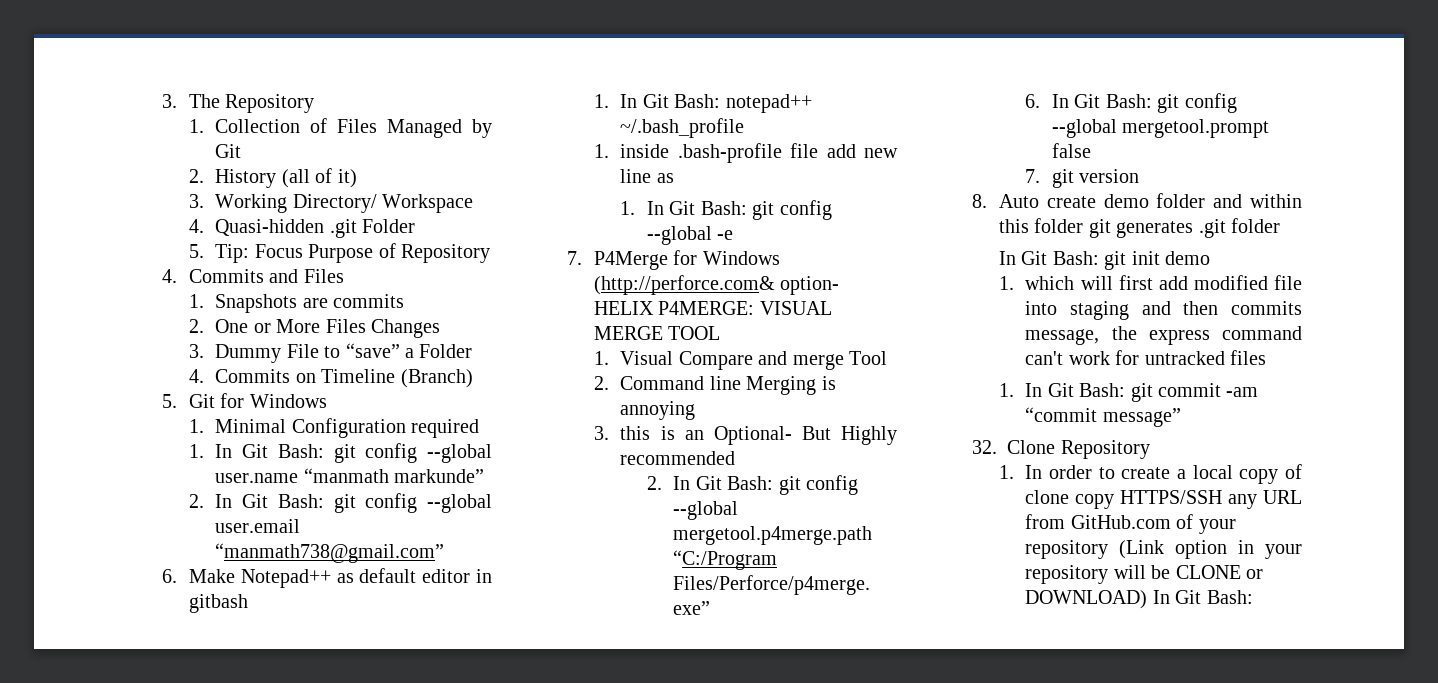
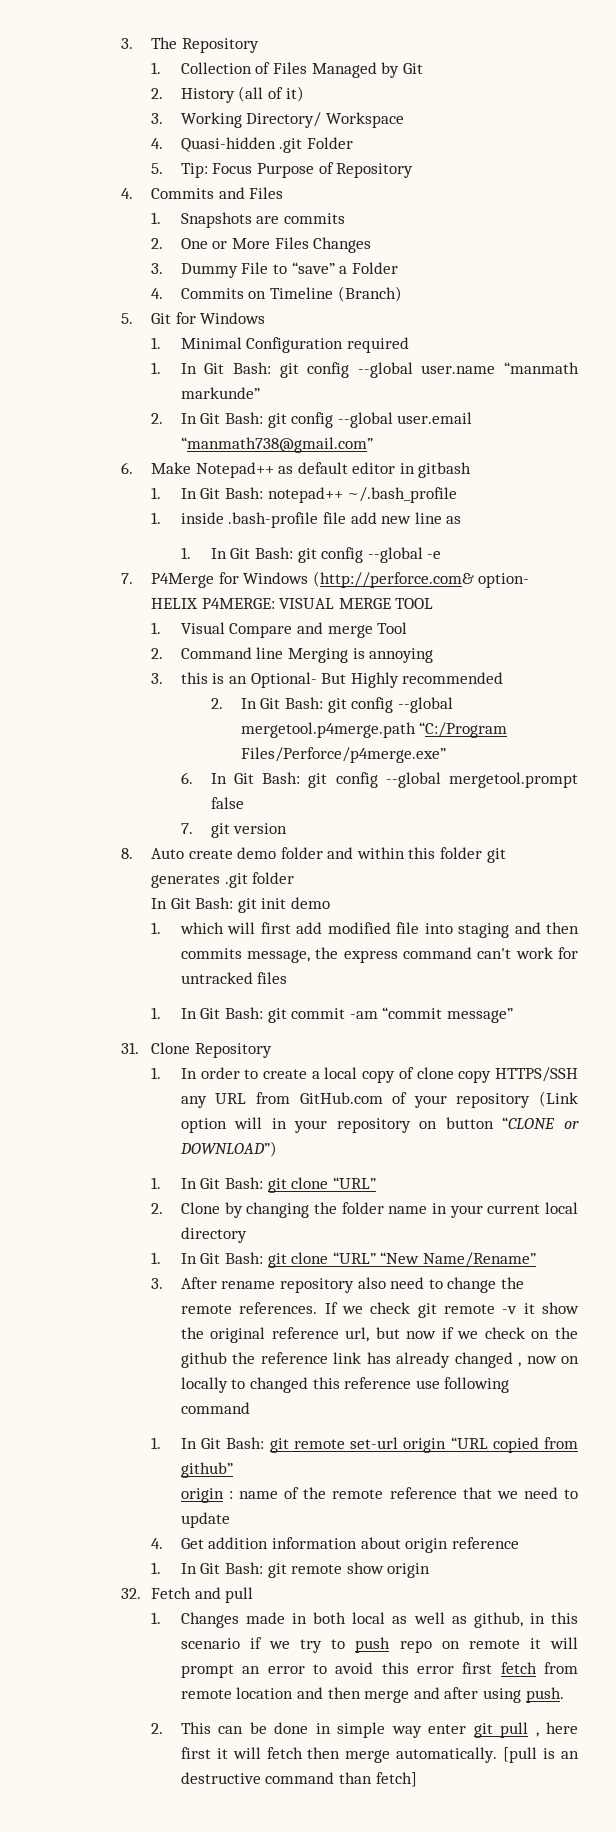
[972,440,998,454] 32. -> [120,1042,139,1054] 31.
(1228, 549) none -> [234,1117,263,1129] will
[1113,565,1264,579] [1025,590,1253,609] will be CLONE or DOWNLOAD) In Git Bash: -> [419,1117,579,1129] [179,1141,277,1157] [150,1177,376,1193] [150,1202,578,1218] [180,1227,247,1243] [150,1252,537,1268] [150,1277,525,1293] [180,1302,579,1318] [180,1327,578,1343] [180,1352,580,1368] [180,1377,510,1393] [180,1402,250,1414] [150,1437,578,1453] [180,1462,233,1478] [180,1487,578,1503] [180,1512,230,1528] [150,1537,519,1553] [150,1562,431,1578] [120,1587,254,1603] [150,1612,578,1628] [180,1637,578,1653] [180,1662,578,1678] [180,1687,564,1703] [150,1722,578,1738] [180,1747,579,1763] [180,1772,417,1787] on button “CLONE or DOWNLOAD”) // 1. In Git Bash: git clone “URL” // 2. Clone by changing the folder name in your current local directory // 1. In Git Bash: git clone “URL” “New Name/Rename” // 3. After rename repository also need to change the remote references. If we check git remote -v it show the original reference url, but now if we check on the github the reference link has already changed , now on locally to changed this reference use following command // 1. In Git Bash: git remote set-url origin “URL copied from github” // origin : name of the remote reference that we need to update // 4. Get addition information about origin reference // 1. In Git Bash: git remote show origin // 32. Fetch and pull // 1. Changes made in both local as well as github, in this scenario if we try to push repo on remote it will prompt an error to avoid this error first fetch from remote location and then merge and after using push. // 2. This can be done in simple way enter git pull , here first it will fetch then merge automatically. [pull is an destructive command than fetch]

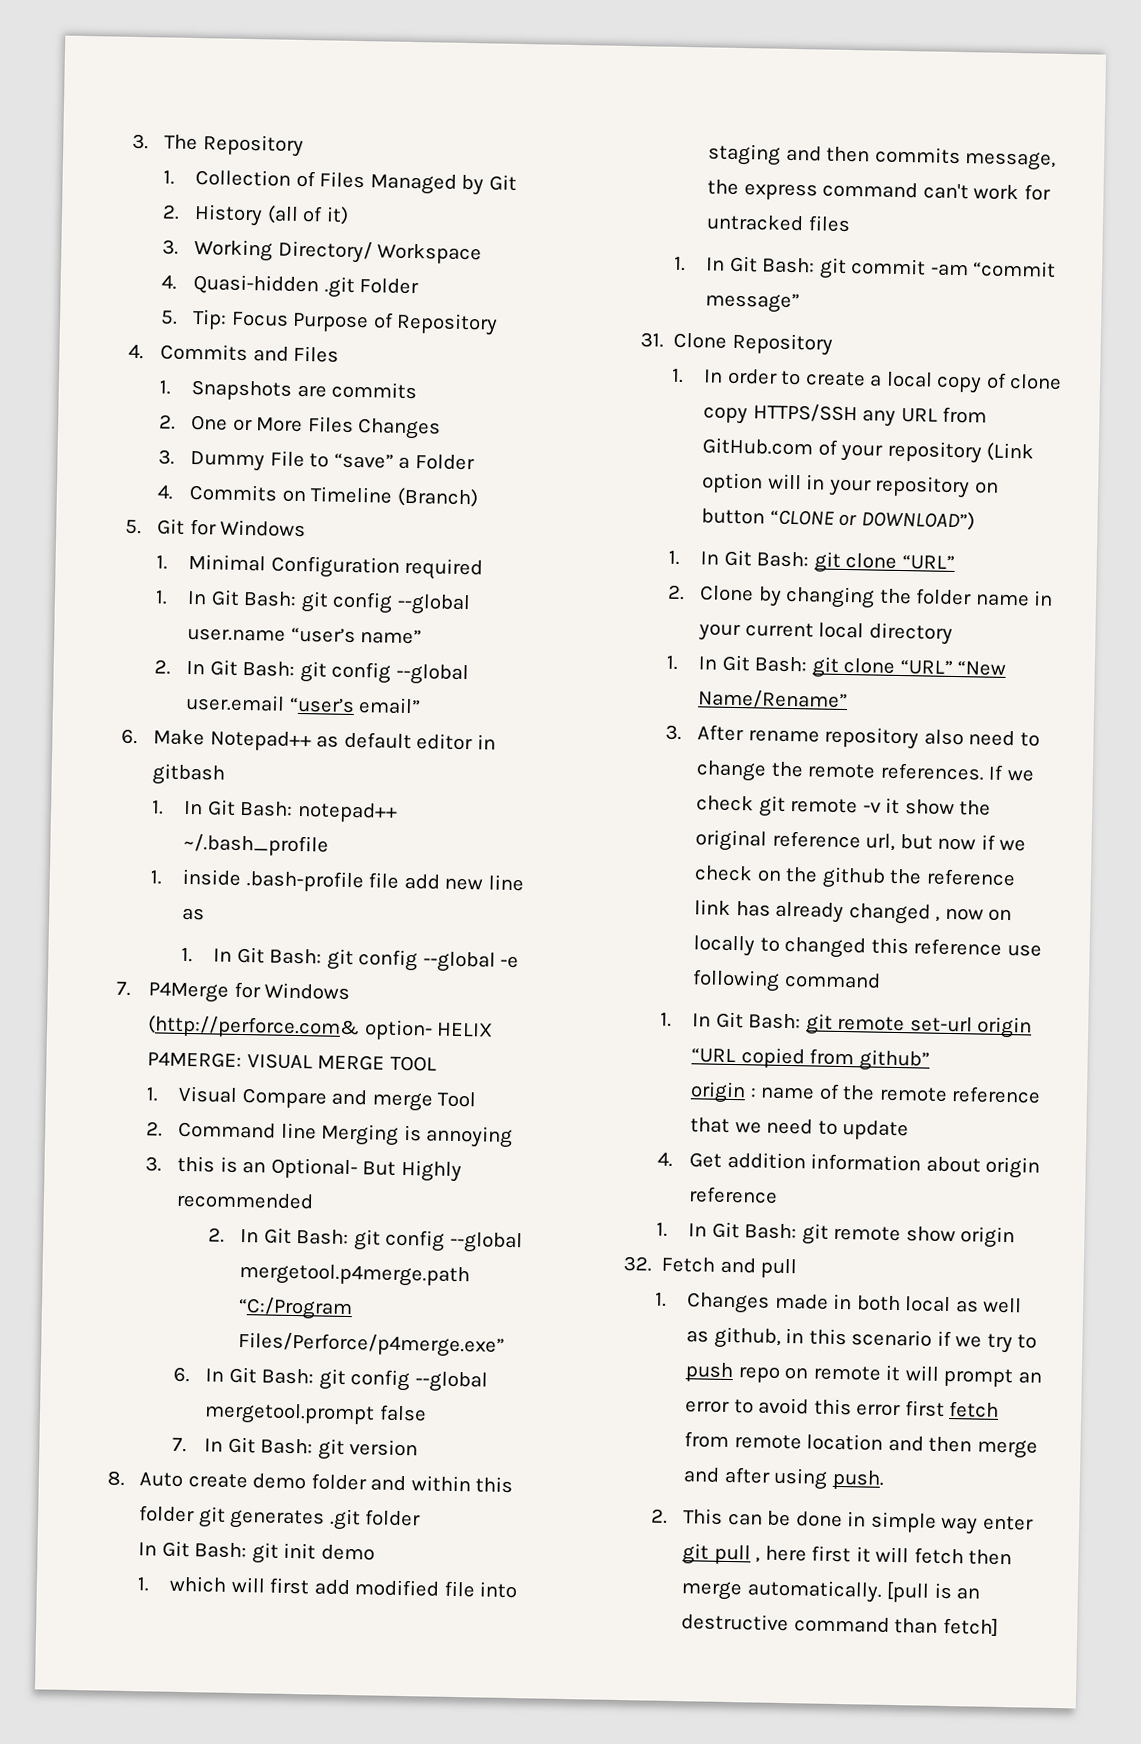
[504,362,579,374] [180,387,260,399] “manmath markunde” -> [290,627,423,645] “user’s name”
[180,437,373,453] “manmath738@gmail.com” -> [288,697,422,715] “user’s email”
(193, 828) none -> [204,1436,314,1455] In Git Bash:

